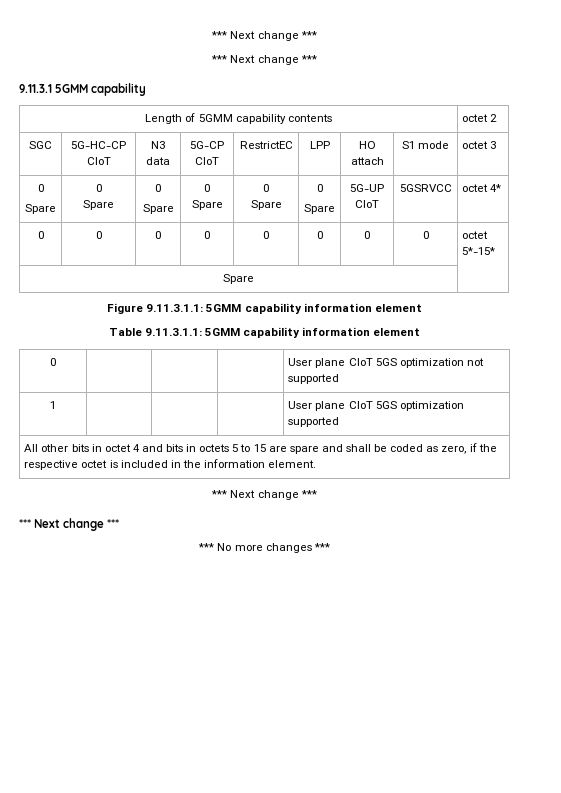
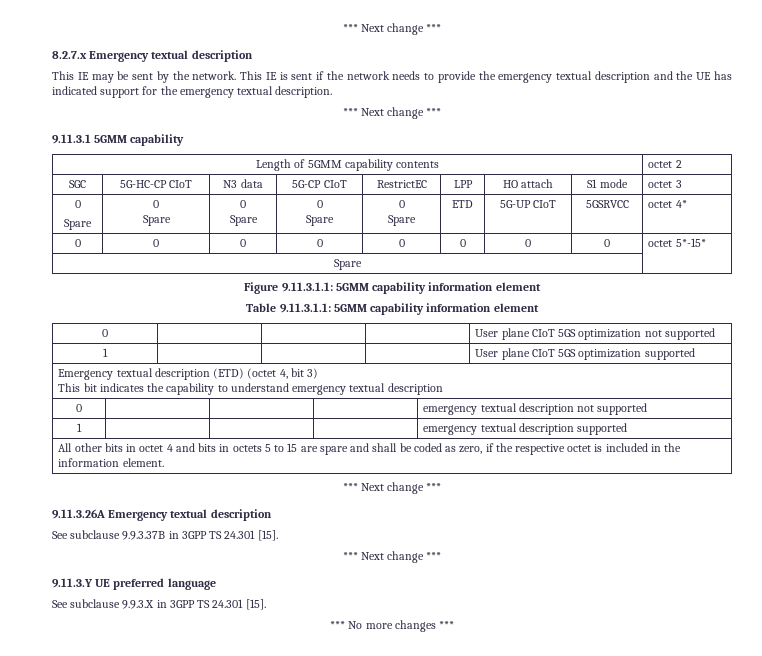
[211,31,317,41] *** Next change *** -> [342,23,442,35] [52,50,253,62] [52,71,732,83] [52,86,333,98] *** Next change *** // 8.2.7.x Emergency textual description // This IE may be sent by the network. This IE is sent if the network needs to provide the emergency textual description and the UE has indicated support for the emergency textual description.
[316,184,323,192] [304,204,335,214] 0 // Spare -> [452,200,473,208] ETD
(340, 422) none -> [58,368,319,380] [58,383,443,395] [76,404,82,412] [423,403,648,415] [77,423,82,432] [423,423,628,435] // Emergency textual description (ETD) (octet 4, bit 3) // This bit indicates the capability to understand emergency textual description // 0 | | | | emergency textual description not supported // 1 | | | | emergency textual description supported
[19,518,120,531] *** Next change *** -> [52,509,272,521] [52,530,278,541] [342,551,442,563] [52,578,216,590] [52,599,266,610] 9.11.3.26A Emergency textual description // See subclause 9.9.3.37B in 3GPP TS 24.301 [15]. // *** Next change *** // 9.11.3.Y UE preferred language // See subclause 9.9.3.X in 3GPP TS 24.301 [15].

